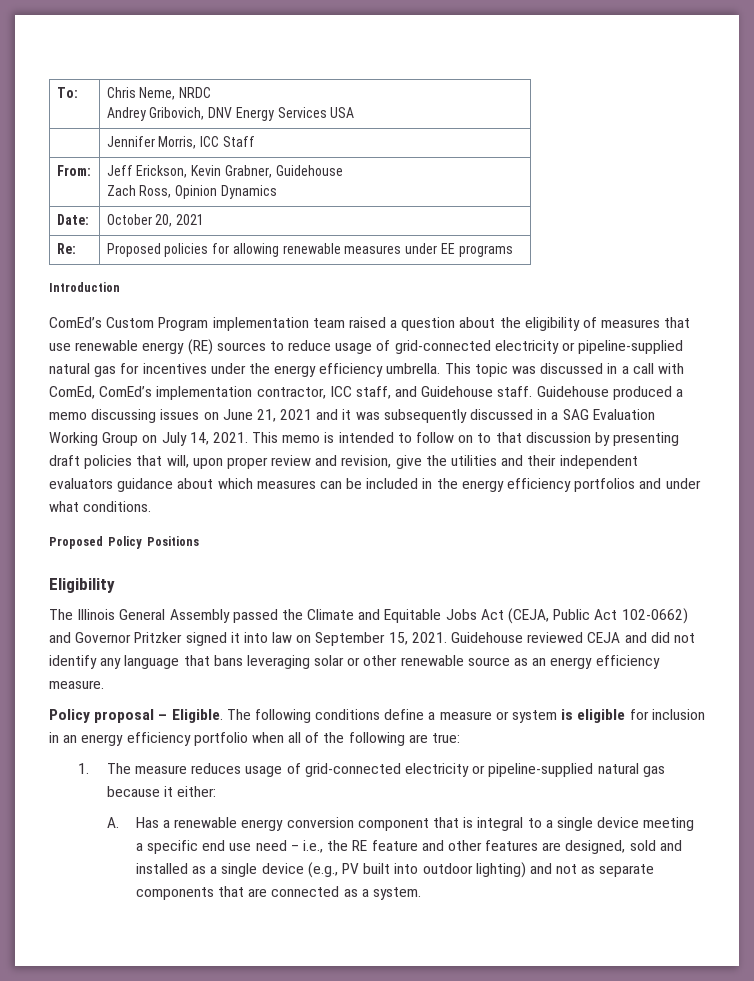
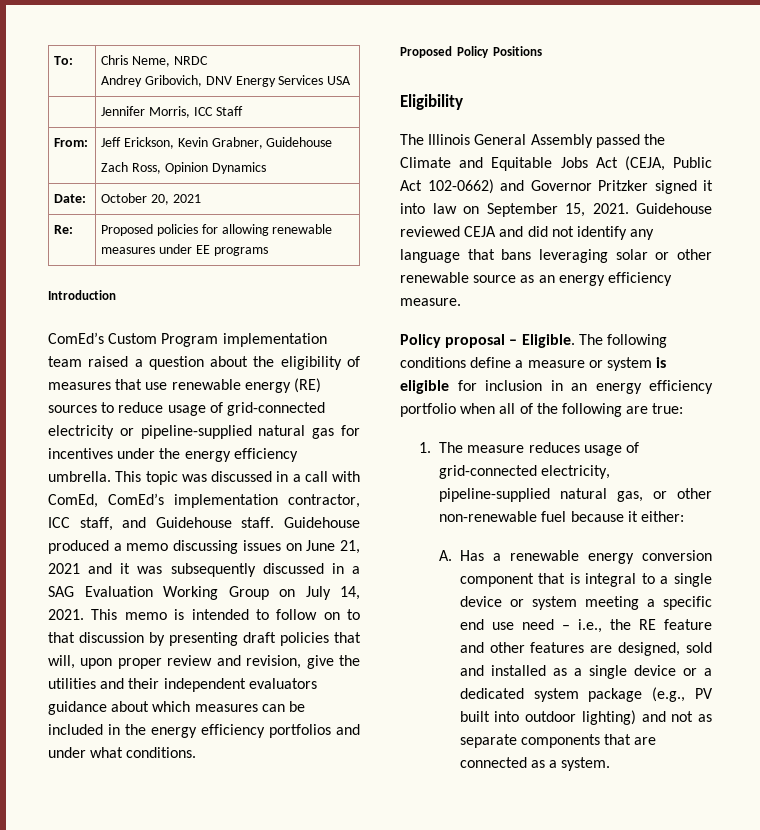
[405,763,665,777] electricity or pipeline-supplied natural gas -> [541,465,611,479] [439,488,712,502] [439,511,567,522] electricity, pipeline-supplied natural gas, or other non-renewable fuel
(640, 822) none -> [509,596,577,610] or system
(304, 868) none -> [682,668,712,676] [459,688,643,702] or a dedicated system package

